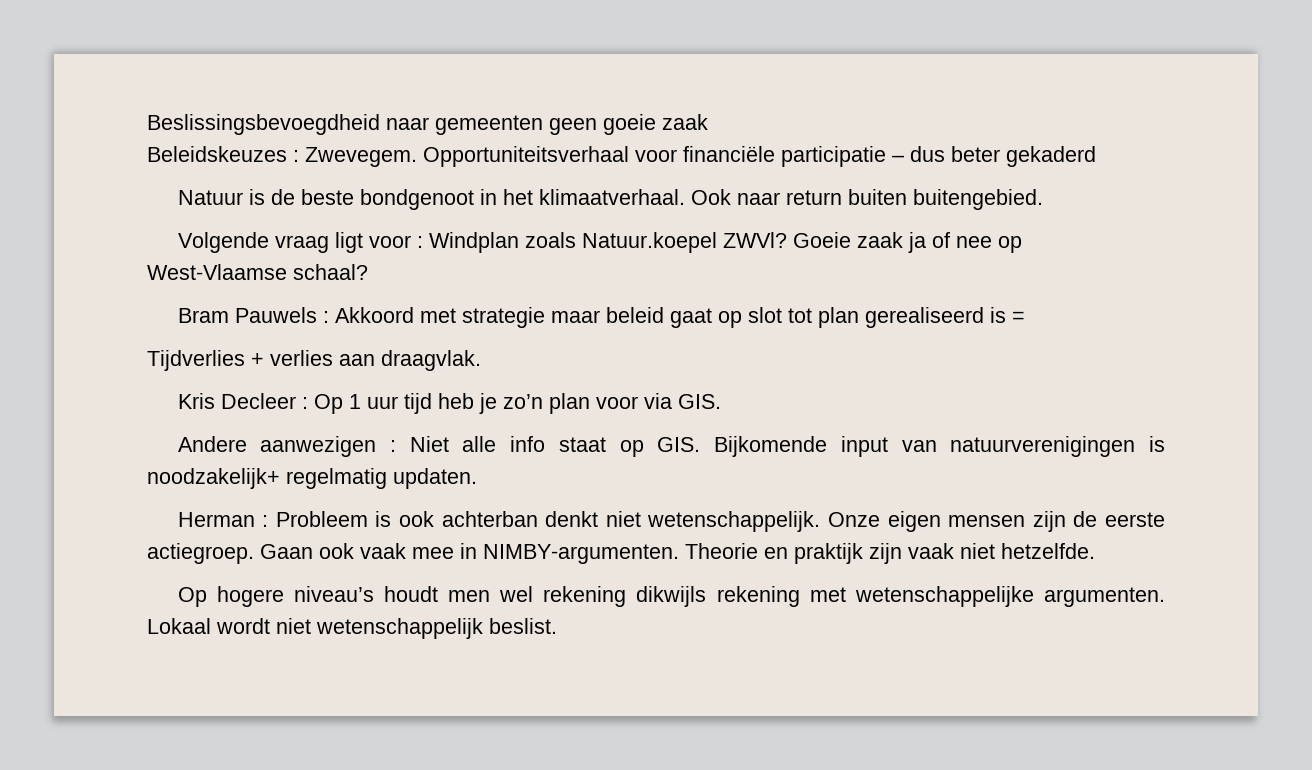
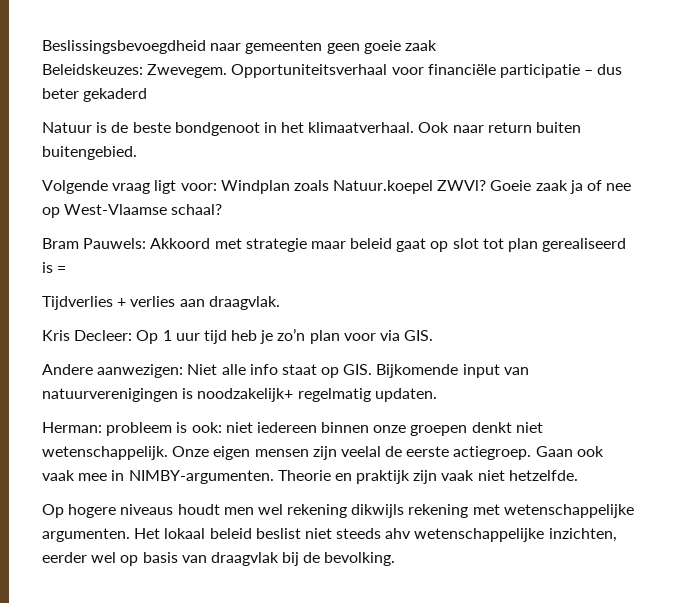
[147,146,299,162] Beleidskeuzes : -> [42,64,143,75] Beleidskeuzes:
[368,235,423,248] voor : -> [180,183,217,191] voor:
[234,307,329,323] Pauwels : -> [83,238,147,249] Pauwels:
[220,393,308,409] Decleer : -> [74,330,133,341] Decleer:
[260,436,397,457] aanwezigen : -> [97,364,184,378] aanwezigen:
[177,511,538,527] Herman : Probleem is ook achterban -> [42,422,468,436] Herman: probleem is ook: niet iedereen binnen onze groepen
(1066, 521) none -> [340,446,381,457] veelal
[293,586,374,602] niveau’s -> [120,504,174,515] niveaus
[147,618,557,639] Lokaal wordt niet wetenschappelijk beslist. -> [134,528,617,542] [42,552,396,566] Het lokaal beleid beslist niet steeds ahv wetenschappelijke inzichten, eerder wel op basis van draagvlak bij de bevolking.

